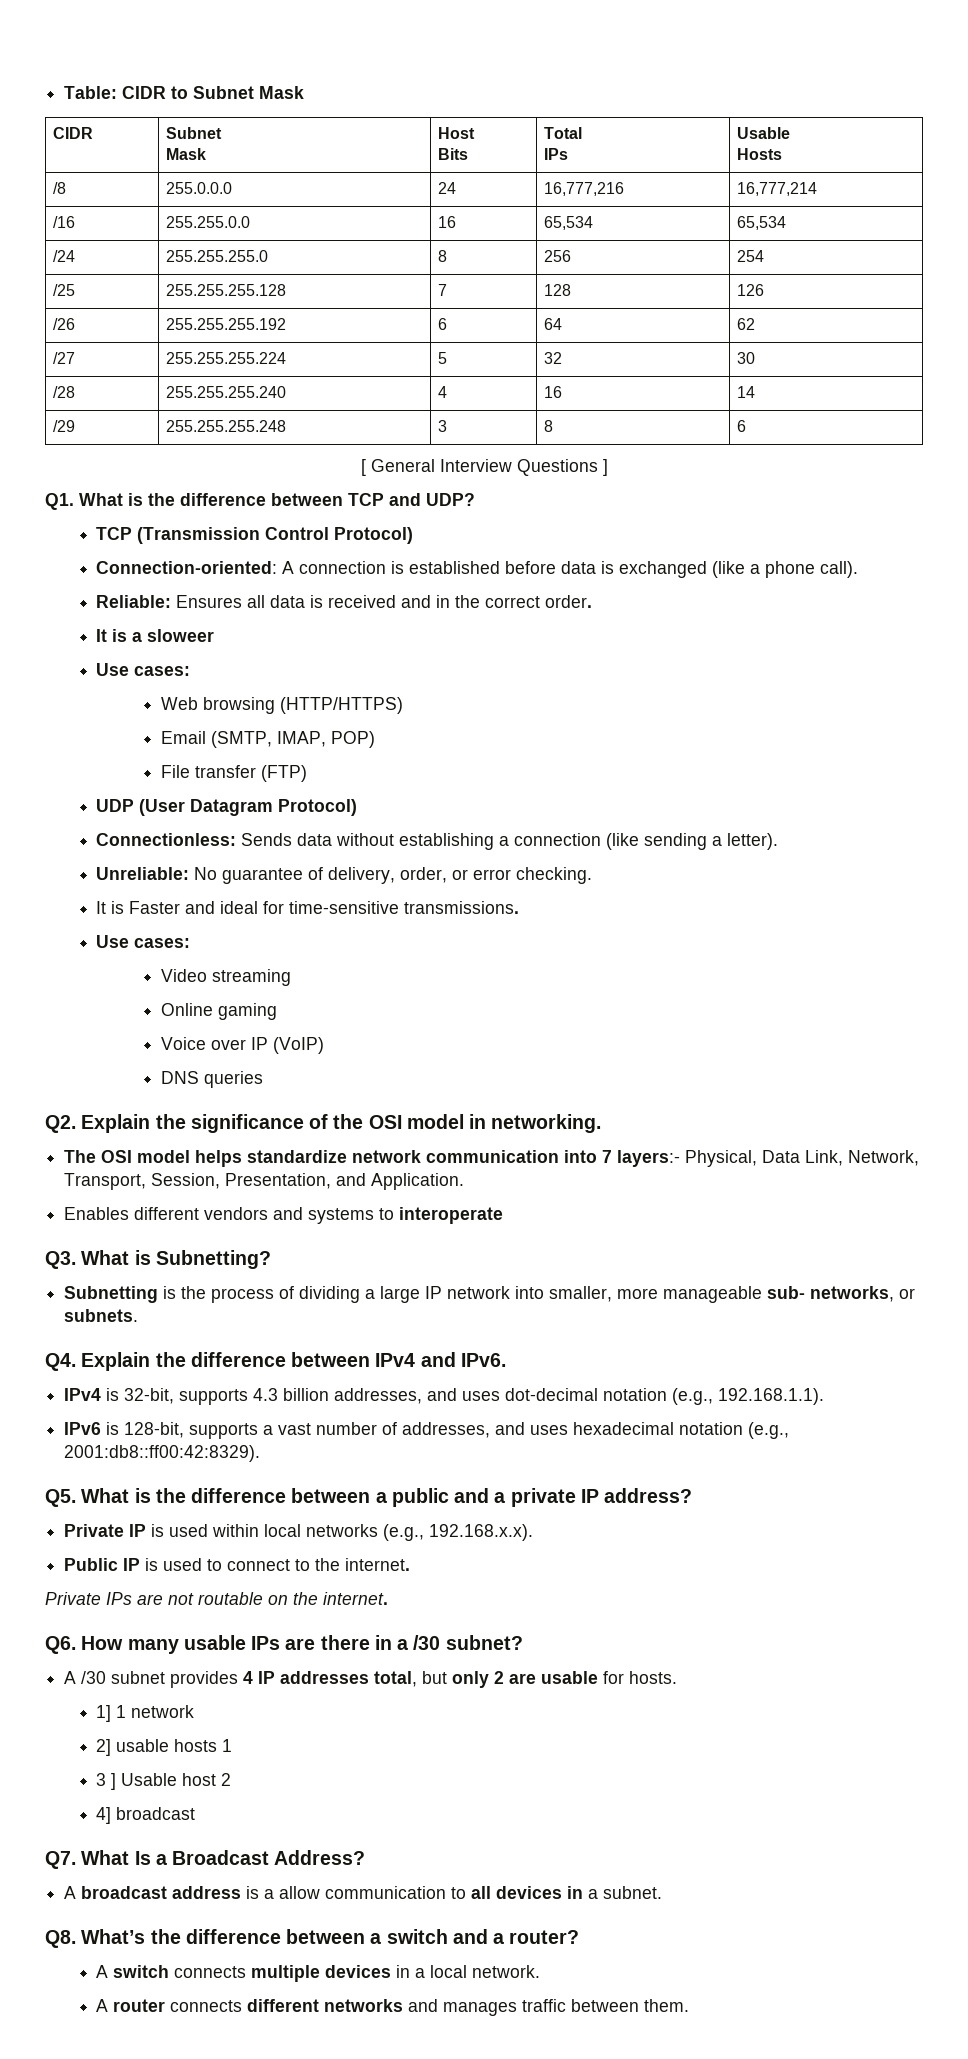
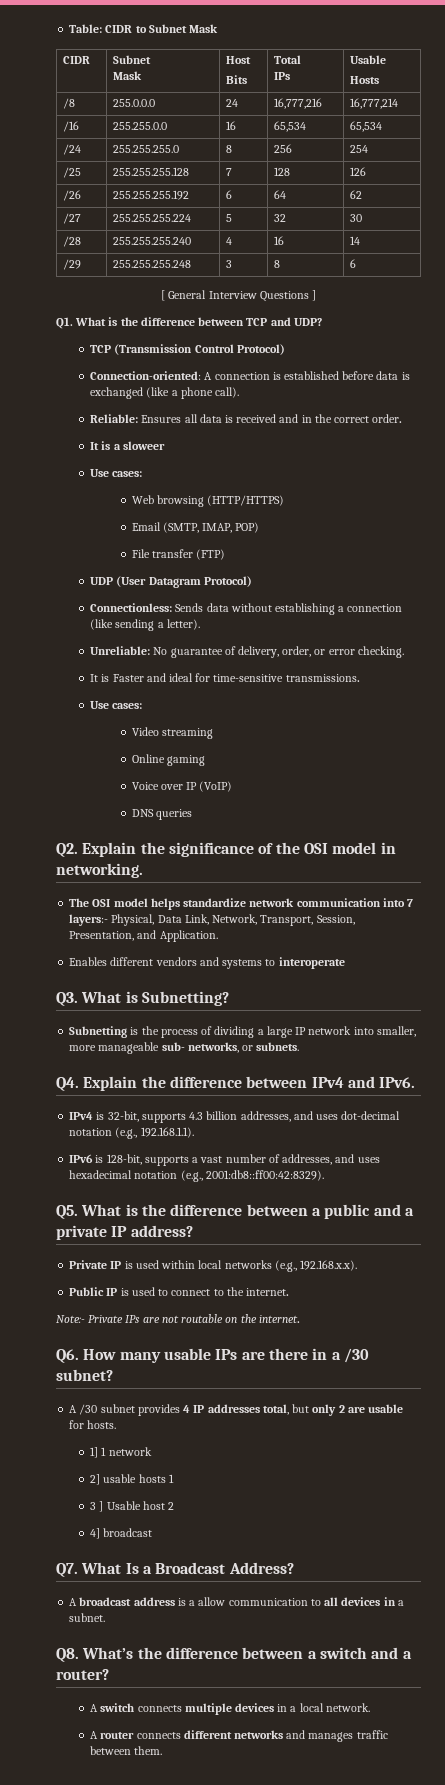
(411, 1564) none -> [56,1315,85,1323] Note:-

